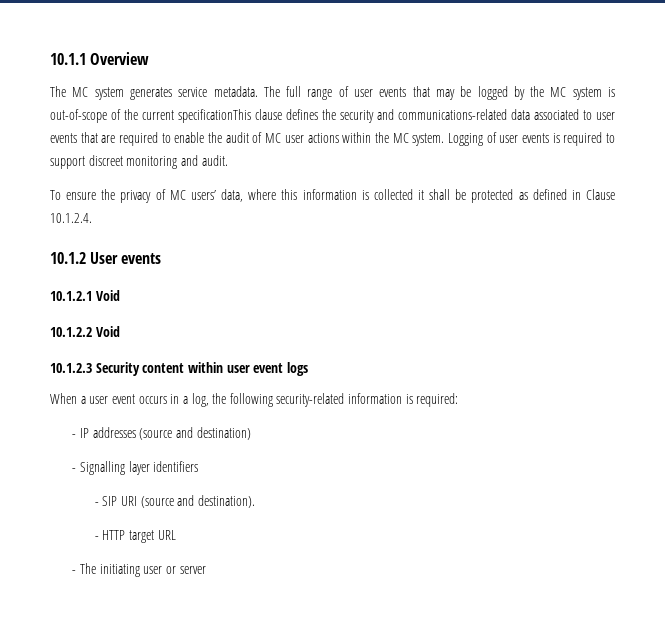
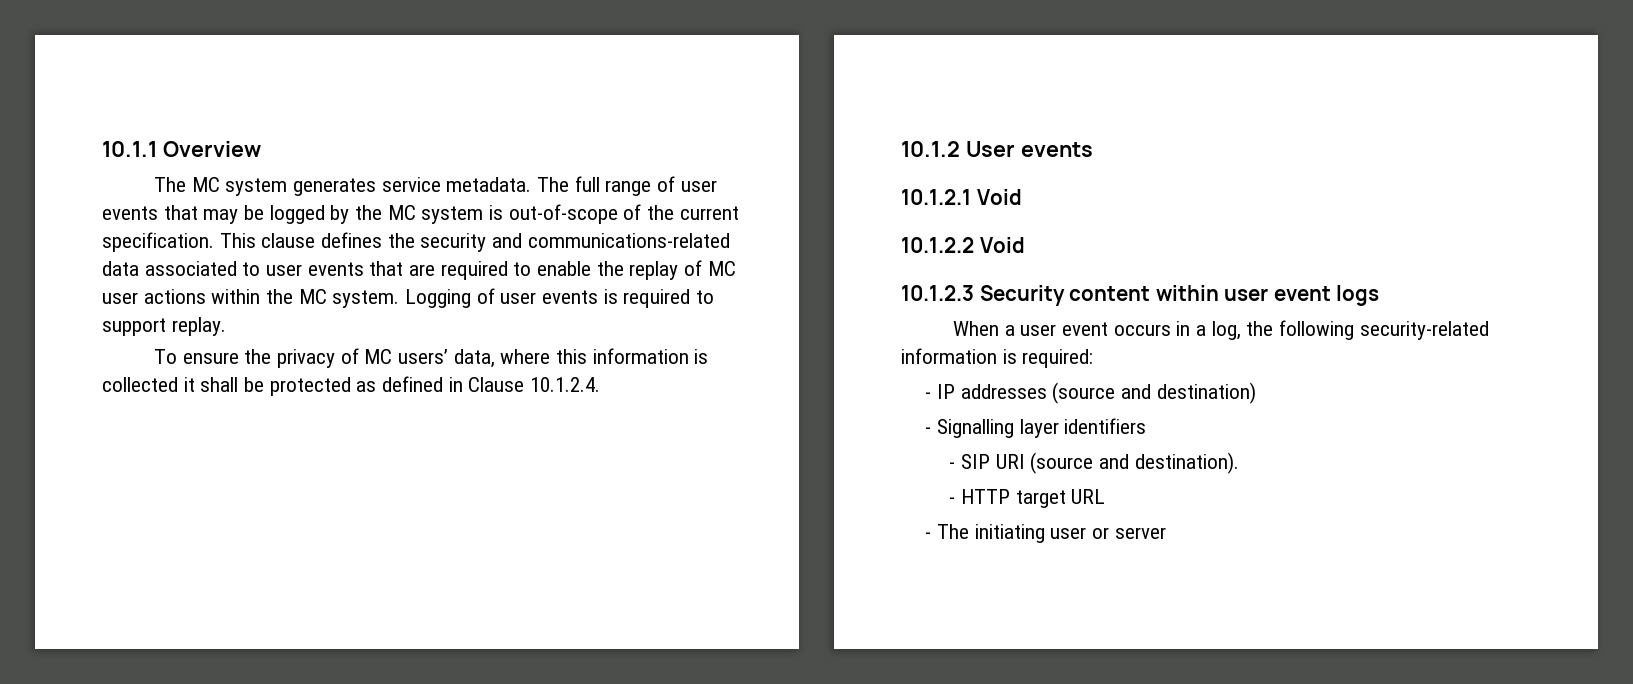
[178,109,251,123] specificationThis -> [102,232,256,252] specification. This
[225,132,249,143] audit -> [629,261,679,280] replay
[88,155,228,169] discreet monitoring and audit. -> [171,317,226,336] replay.

